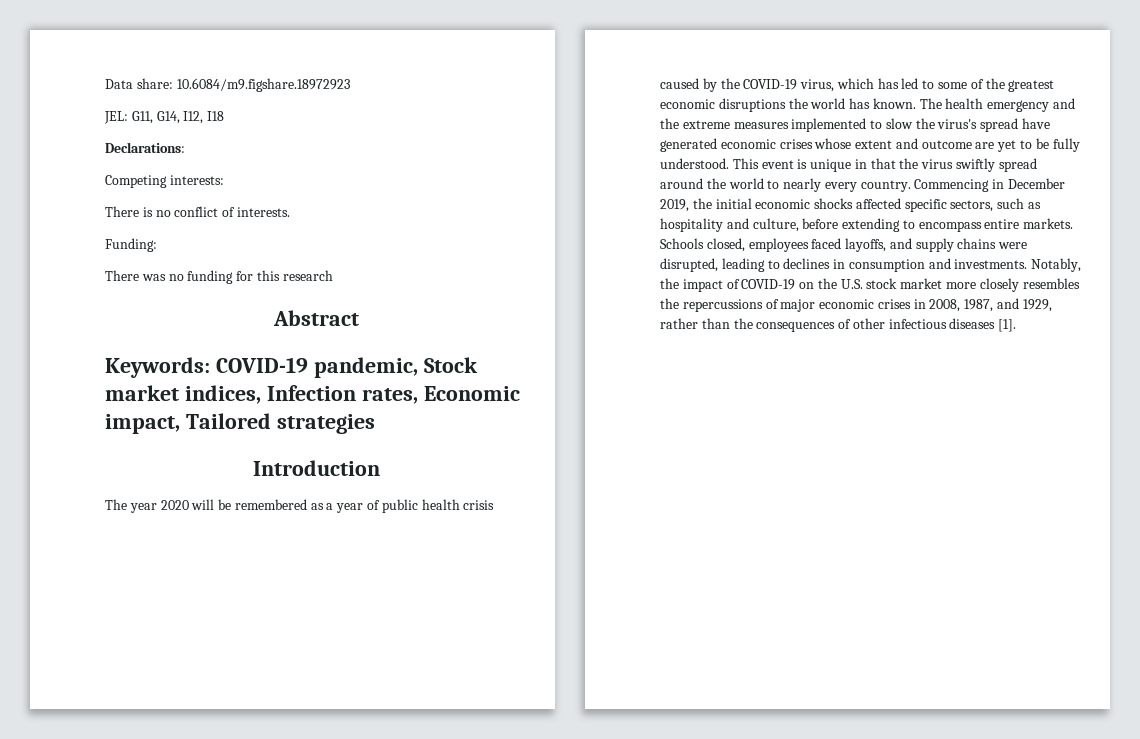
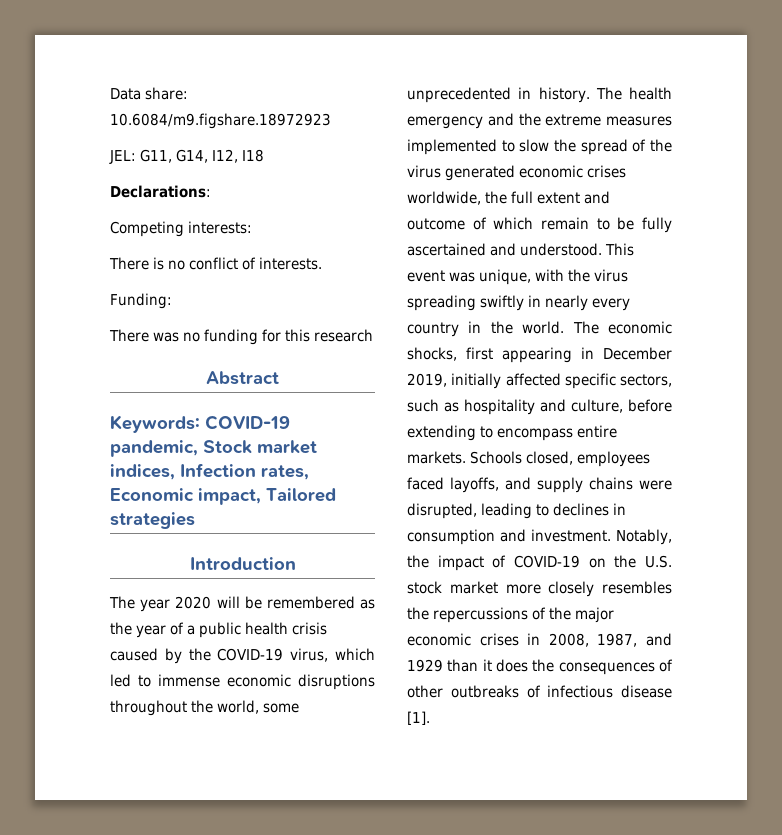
[326,503,334,510] a -> [110,622,132,635] the
(381, 505) none -> [187,625,196,635] a
[877,78,899,89] has -> (375, 654) none
[938,78,1055,92] [660,98,916,112] some of the greatest economic disruptions the world has known. -> [158,674,375,690] [110,700,300,716] [407,87,590,103] immense economic disruptions throughout the world, some unprecedented in history.
[937,118,1051,132] [660,138,1017,152] virus's spread have generated economic crises whose extent and outcome are yet -> [580,139,672,155] [407,165,627,181] [407,191,611,205] [407,217,589,230] spread of the virus generated economic crises worldwide, the full extent and outcome of which remain
(1080, 145) none -> [407,243,517,256] ascertained and
[797,158,1037,172] [660,178,1066,192] [660,198,854,212] is unique in that the virus swiftly spread around the world to nearly every country. Commencing in December 2019, the initial economic shocks -> [449,269,629,285] [407,295,631,311] [407,321,672,337] [407,347,672,363] [407,373,502,389] was unique, with the virus spreading swiftly in nearly every country in the world. The economic shocks, first appearing in December 2019, initially
[954,259,1028,269] investments. -> [531,529,611,542] investment.
(779, 304) none -> [549,607,572,620] the
[1022,299,1052,312] [660,318,996,332] 1929, rather than the consequences of other infectious diseases -> [407,659,673,675] [407,685,672,698] 1929 than it does the consequences of other outbreaks of infectious disease

